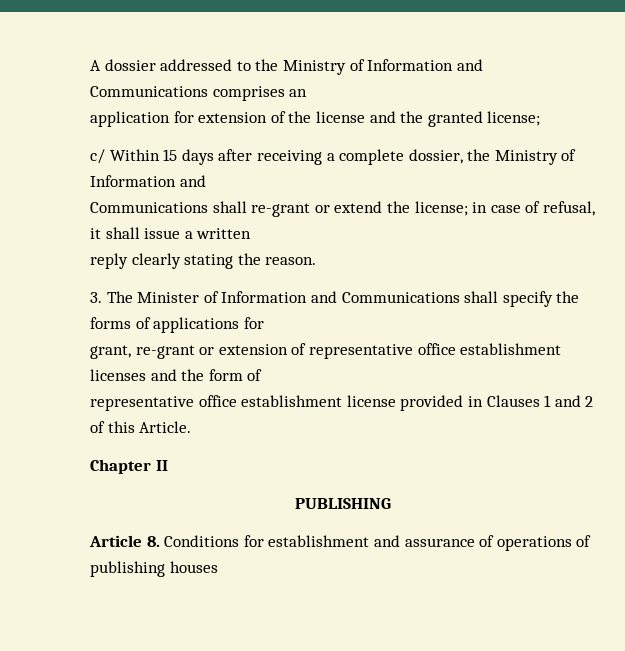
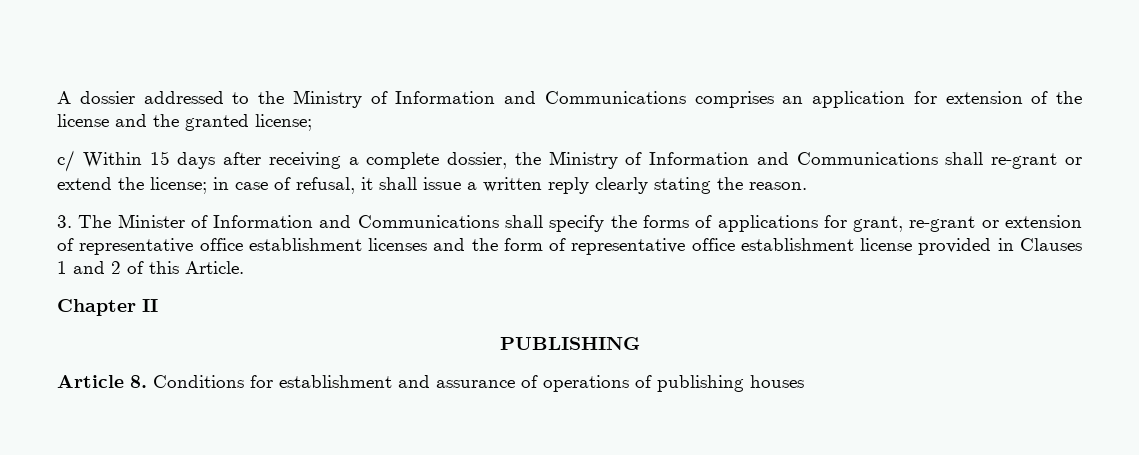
(308, 93) // -> (804, 100) none
(206, 181) // -> (789, 158) none
(252, 233) // -> (542, 184) none
(264, 323) // -> (847, 221) none
(263, 375) // -> (567, 244) none

